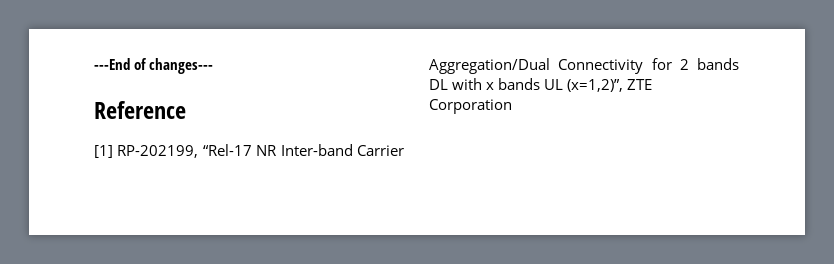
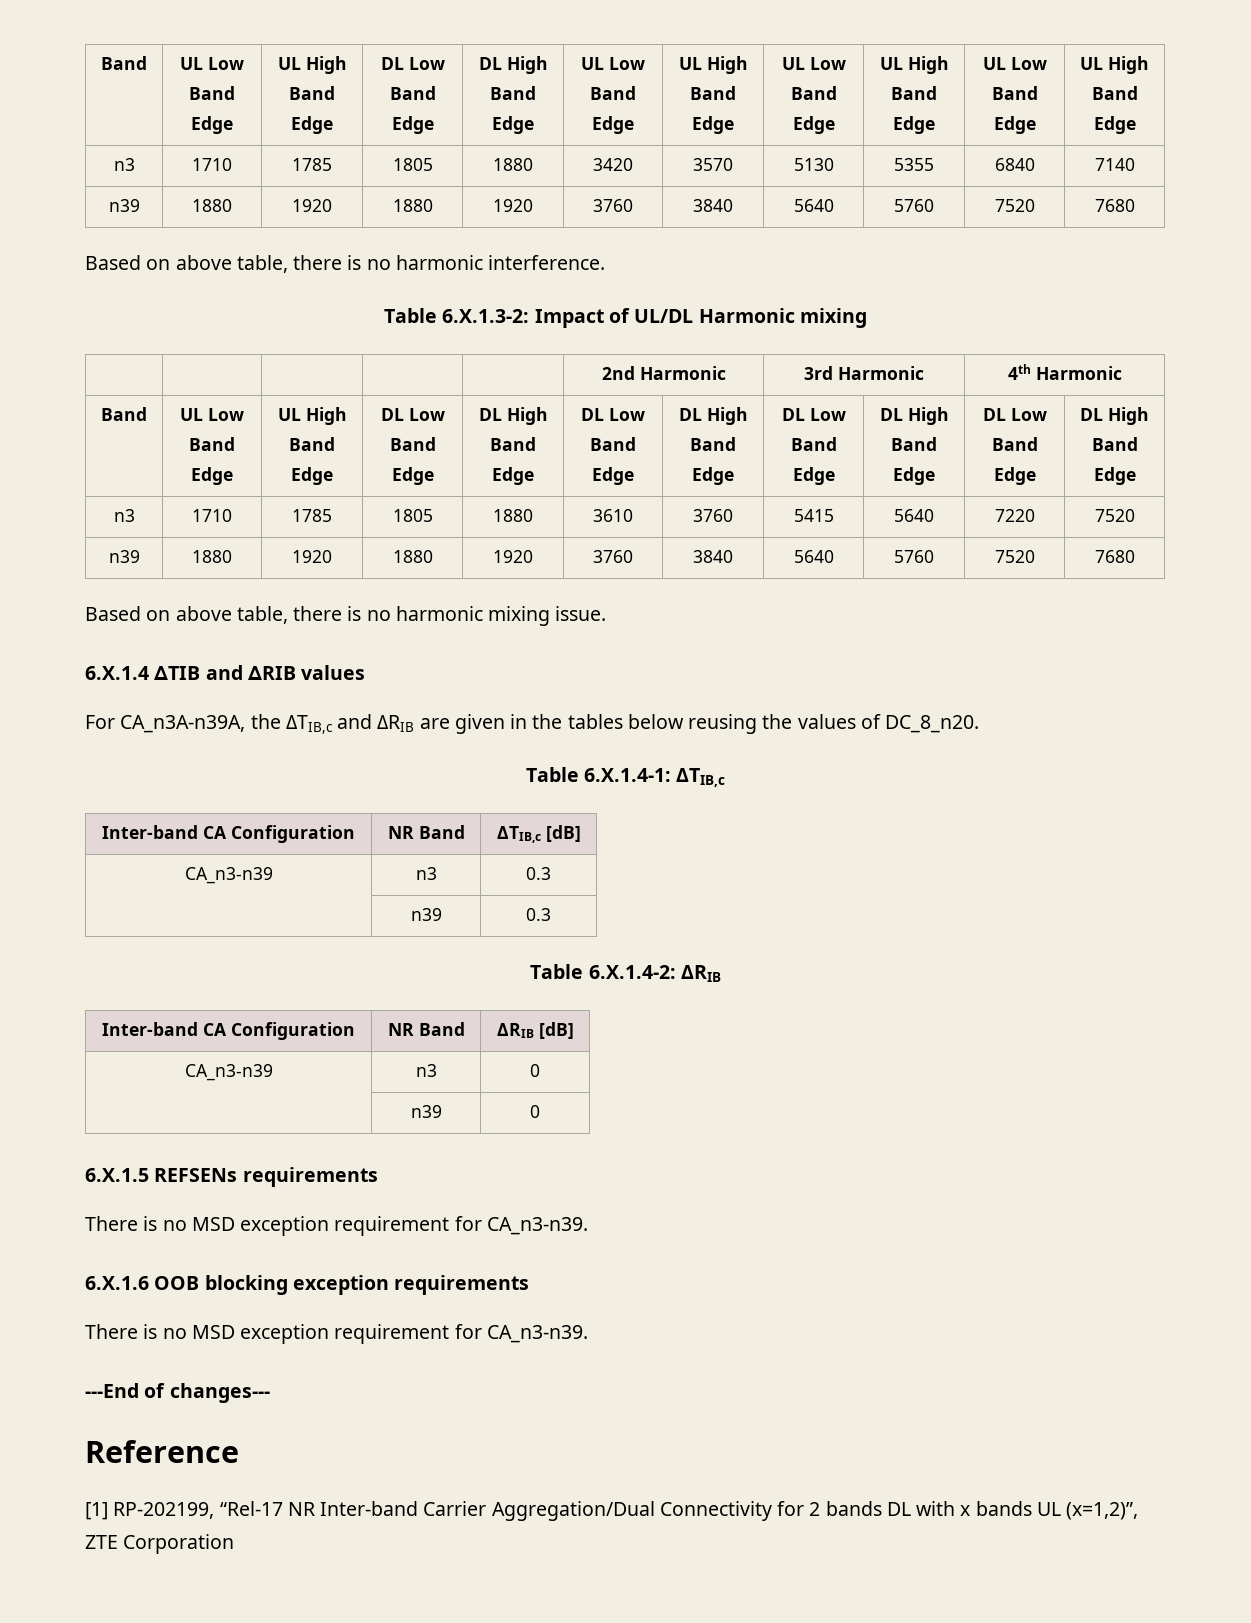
(94, 64) none -> [101,56,147,70] [180,57,244,70] [189,86,235,100] [191,116,233,134] [277,56,347,74] [289,86,335,100] [291,116,333,134] [380,57,445,70] [389,86,436,100] [391,116,434,134] [478,56,548,74] [490,86,536,100] [492,116,534,134] [581,57,645,70] [590,86,636,100] [592,116,634,134] [678,56,748,74] [690,86,736,100] [692,116,734,134] [781,57,846,70] [790,86,837,100] [792,116,835,134] [879,56,949,74] [891,86,937,100] [893,116,935,134] [982,57,1047,70] [991,86,1038,100] [993,116,1036,134] [1080,56,1149,74] [1091,86,1138,100] [1093,116,1136,134] [113,158,135,171] [192,158,232,171] [292,158,332,171] [392,158,433,171] [493,158,533,171] [593,158,633,171] [693,158,733,171] [793,158,834,171] [894,158,934,171] [994,158,1035,171] [1094,158,1135,171] [108,199,140,212] [192,199,232,212] [292,199,332,212] [392,199,433,212] [493,199,533,212] [593,199,633,212] [693,199,733,212] [793,199,834,212] [894,199,934,212] [994,199,1035,212] [1094,199,1135,212] [85,255,606,273] [384,308,867,328] [601,366,726,380] [804,366,924,380] [1007,364,1122,380] [101,407,147,421] [180,408,244,421] [189,437,235,451] [191,467,233,485] [277,407,347,425] [289,437,335,451] [291,467,333,485] [380,408,445,421] [389,437,436,451] [391,467,434,485] [478,407,548,425] [490,437,536,451] [492,467,534,485] [581,408,645,421] [590,437,636,451] [592,467,634,485] [678,407,748,425] [690,437,736,451] [692,467,734,485] [781,408,846,421] [790,437,837,451] [792,467,835,485] [879,407,949,425] [891,437,937,451] [893,467,935,485] [982,408,1047,421] [991,437,1038,451] [993,467,1036,485] [1080,407,1149,425] [1091,437,1138,451] [1093,467,1136,485] [113,509,135,522] [192,509,232,522] [292,509,332,522] [392,509,433,522] [493,509,533,522] [593,509,633,522] [693,509,733,522] [793,509,834,522] [894,509,934,522] [994,509,1035,522] [1094,509,1135,522] [108,550,140,563] [192,550,232,563] [292,550,332,563] [392,550,433,563] [493,550,533,563] [593,550,633,563] [693,550,733,563] [793,550,834,563] [894,550,934,563] [994,550,1035,563] [1094,550,1135,563] [85,606,607,626] [85,665,366,680] [85,714,980,734] [525,767,726,787] [102,825,355,843] [387,825,465,839] [496,825,581,843] [184,867,273,884] [415,867,437,880] [526,867,551,880] [410,908,442,921] [526,908,551,921] [530,964,721,982] [102,1022,355,1040] [387,1022,465,1036] [496,1022,574,1039] [184,1064,273,1081] [415,1064,437,1077] [530,1064,540,1077] [410,1105,442,1118] [530,1105,540,1118] [85,1167,378,1187] [85,1216,588,1236] [85,1275,530,1295] [85,1324,588,1344] Band | UL Low Band Edge | UL High Band Edge | DL Low Band Edge | DL High Band Edge | UL Low Band Edge | UL High Band Edge | UL Low Band Edge | UL High Band Edge | UL Low Band Edge | UL High Band Edge // n3 | 1710 | 1785 | 1805 | 1880 | 3420 | 3570 | 5130 | 5355 | 6840 | 7140 // n39 | 1880 | 1920 | 1880 | 1920 | 3760 | 3840 | 5640 | 5760 | 7520 | 7680 // Based on above table, there is no harmonic interference. // Table 6.X.1.3-2: Impact of UL/DL Harmonic mixing // | | | | | 2nd Harmonic | 3rd Harmonic | 4th Harmonic // Band | UL Low Band Edge | UL High Band Edge | DL Low Band Edge | DL High Band Edge | DL Low Band Edge | DL High Band Edge | DL Low Band Edge | DL High Band Edge | DL Low Band Edge | DL High Band Edge // n3 | 1710 | 1785 | 1805 | 1880 | 3610 | 3760 | 5415 | 5640 | 7220 | 7520 // n39 | 1880 | 1920 | 1880 | 1920 | 3760 | 3840 | 5640 | 5760 | 7520 | 7680 // Based on above table, there is no harmonic mixing issue. // 6.X.1.4 ∆TIB and ∆RIB values // For CA_n3A-n39A, the ΔTIB,c and ΔRIB are given in the tables below reusing the values of DC_8_n20. // Table 6.X.1.4-1: ΔTIB,c // Inter-band CA Configuration | NR Band | ΔTIB,c [dB] // CA_n3-n39 | n3 | 0.3 // | n39 | 0.3 // Table 6.X.1.4-2: ΔRIB // Inter-band CA Configuration | NR Band | ΔRIB [dB] // CA_n3-n39 | n3 | 0 // | n39 | 0 // 6.X.1.5 REFSENs requirements // There is no MSD exception requirement for CA_n3-n39. // 6.X.1.6 OOB blocking exception requirements // There is no MSD exception requirement for CA_n3-n39. //

